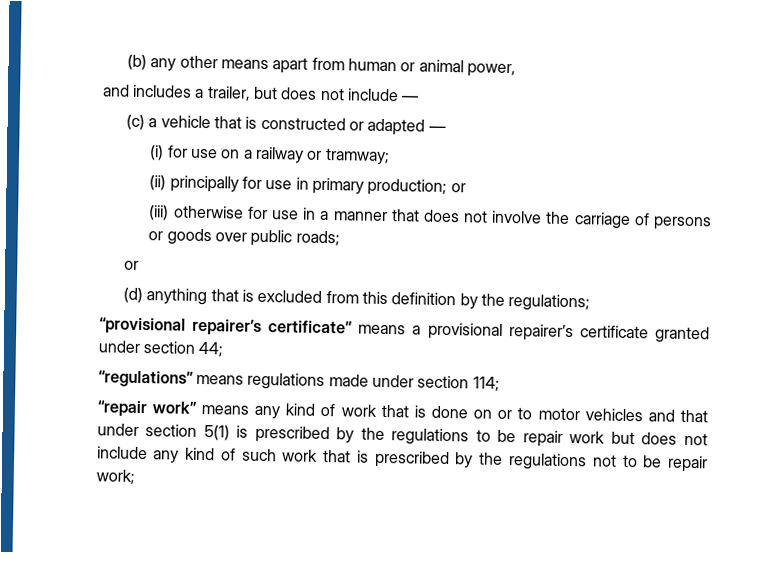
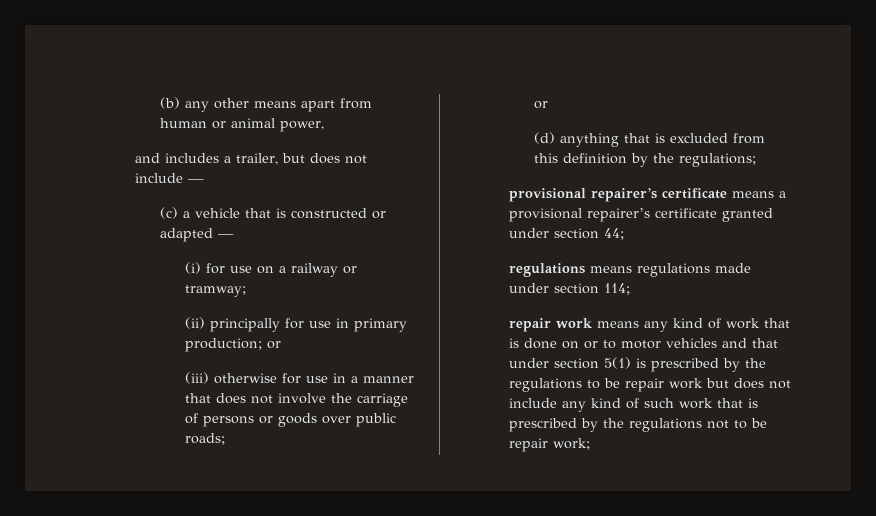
[98,317,354,336] “provisional repairer’s certificate” -> [508,188,727,202] provisional repairer’s certificate
[97,370,194,388] “regulations” -> [508,263,585,277] regulations
[96,400,198,418] “repair work” -> [508,318,593,332] repair work

